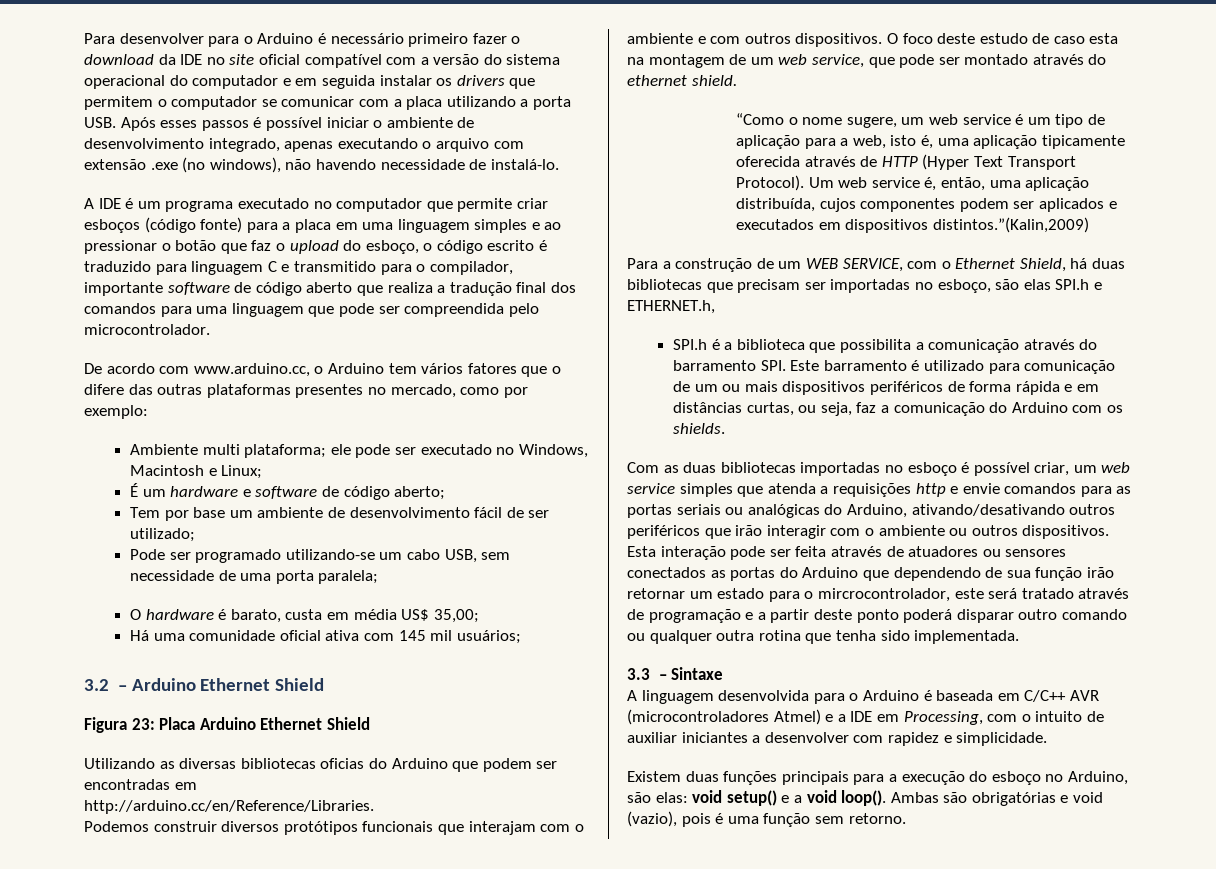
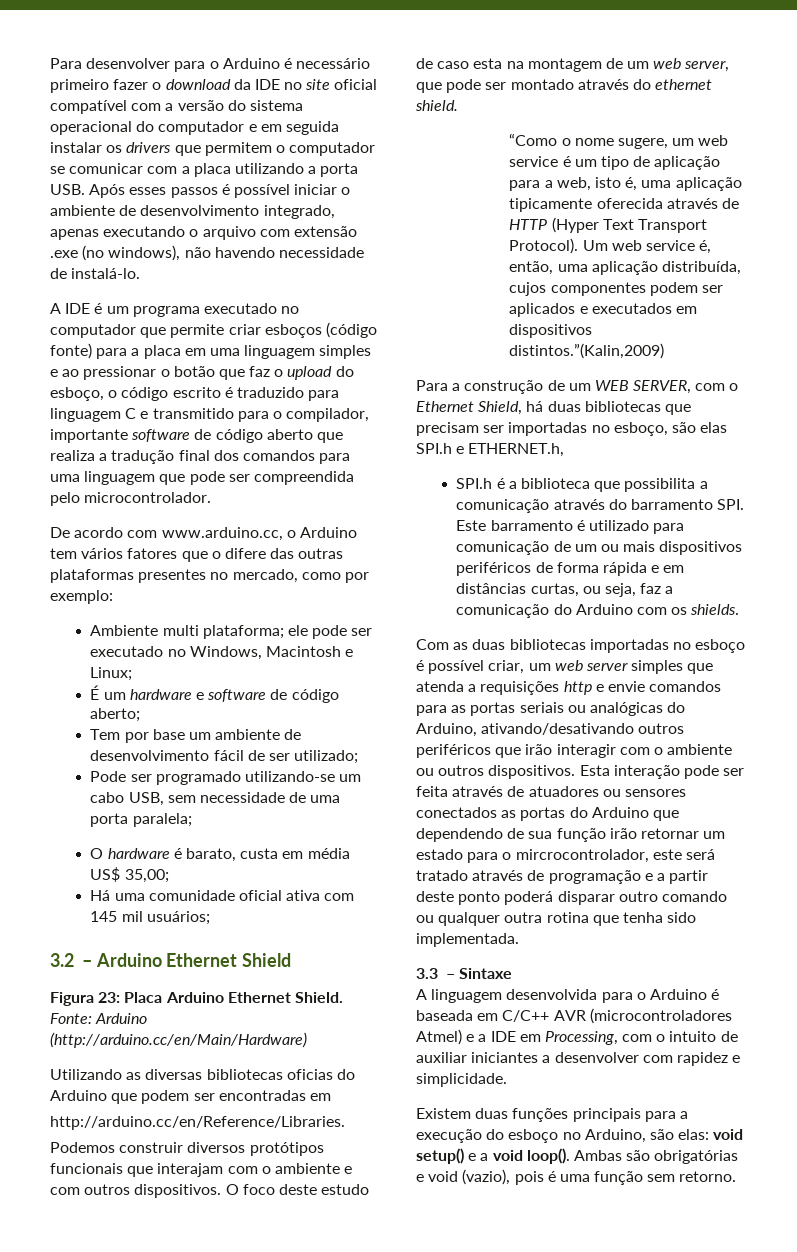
[326,717,370,730] Shield -> [294,992,343,1003] [50,1013,148,1024] [50,1032,307,1048] Shield. Fonte: Arduino (http://arduino.cc/en/Main/Hardware)
[811,54,864,68] service, -> [684,60,730,72] server,
[842,258,903,272] SERVICE, -> [633,380,692,394] SERVER,
[627,483,675,494] service -> [585,662,628,671] server

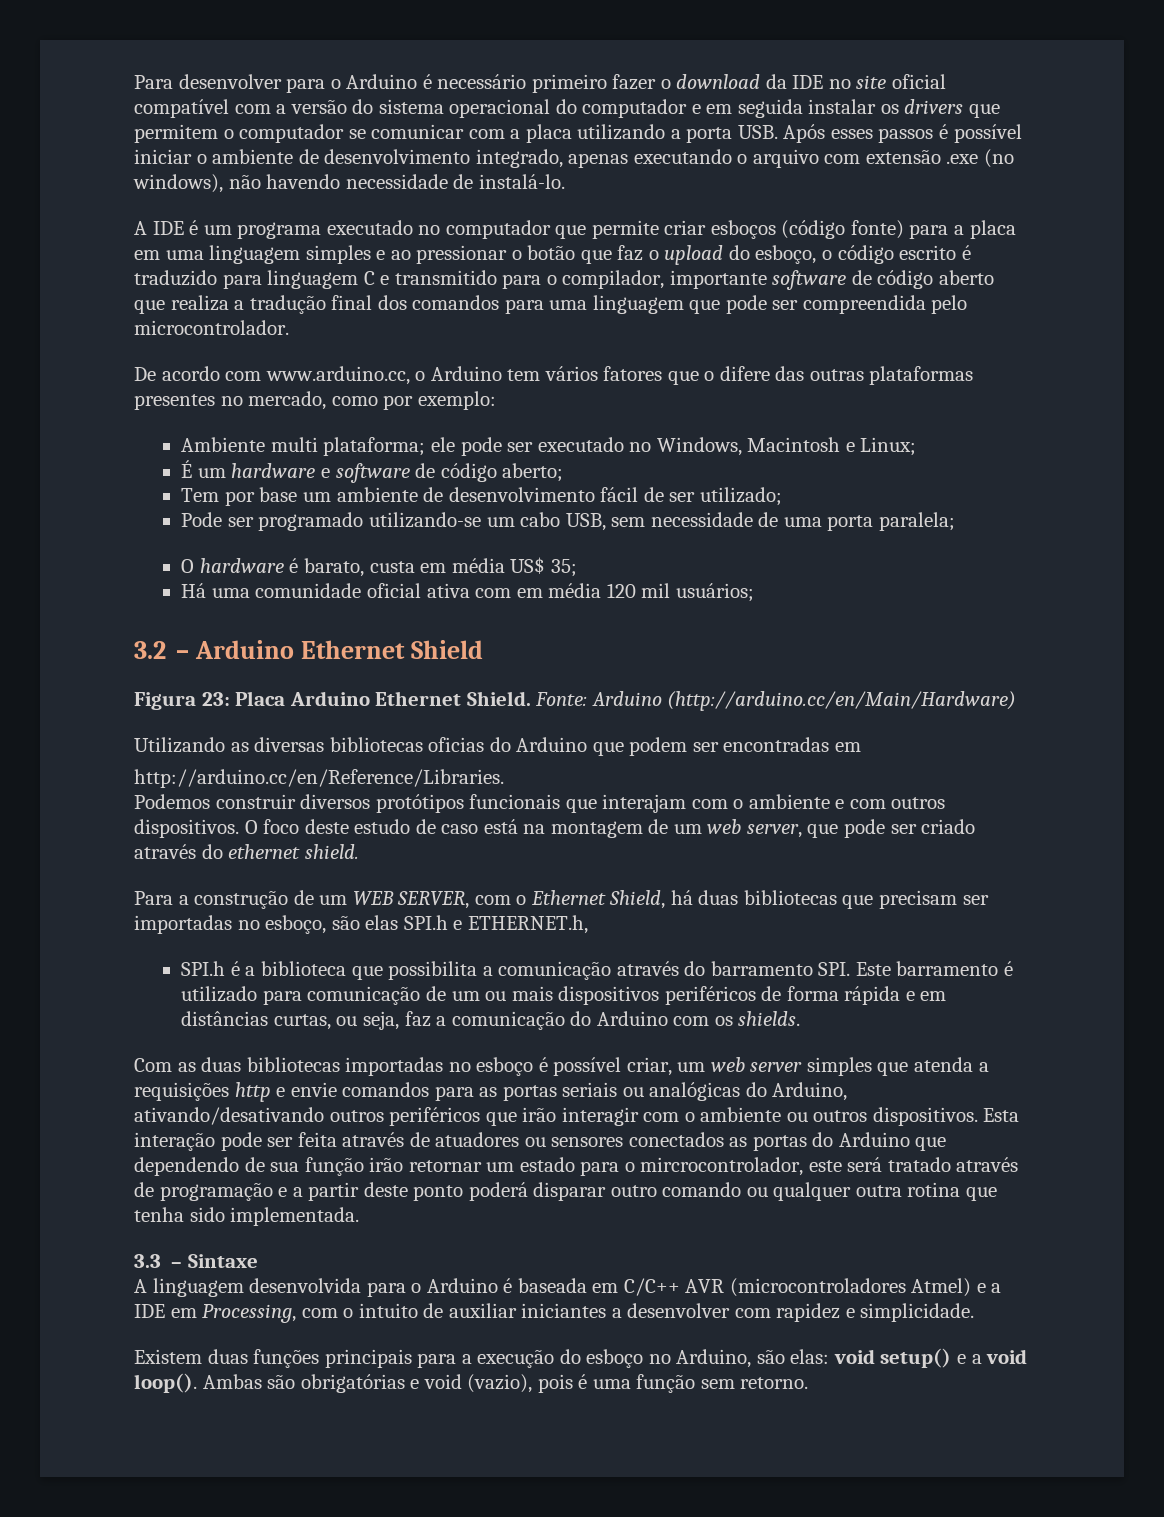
[124,869,169,883] 35,00; -> [550,559,577,577] 35;
[90,911,118,922] 145 -> [516,583,636,598] em média 120
[473,58,503,69] esta -> [483,819,518,834] está
[510,79,574,90] montado -> [921,819,976,834] criado
[509,133,729,149] [509,156,721,170] [509,177,742,191] [509,198,739,212] [509,217,707,233] [509,238,712,254] [509,261,741,275] [509,282,723,296] [509,303,697,317] [509,324,593,338] [509,343,665,359] // “Como o nome sugere, um web service é um tipo de aplicação para a web, isto é, uma aplicação tipicamente oferecida através de HTTP (Hyper Text Transport Protocol). Um web service é, então, uma aplicação distribuída, cujos componentes podem ser aplicados e executados em dispositivos distintos.”(Kalin,2009) -> (359, 851) none

